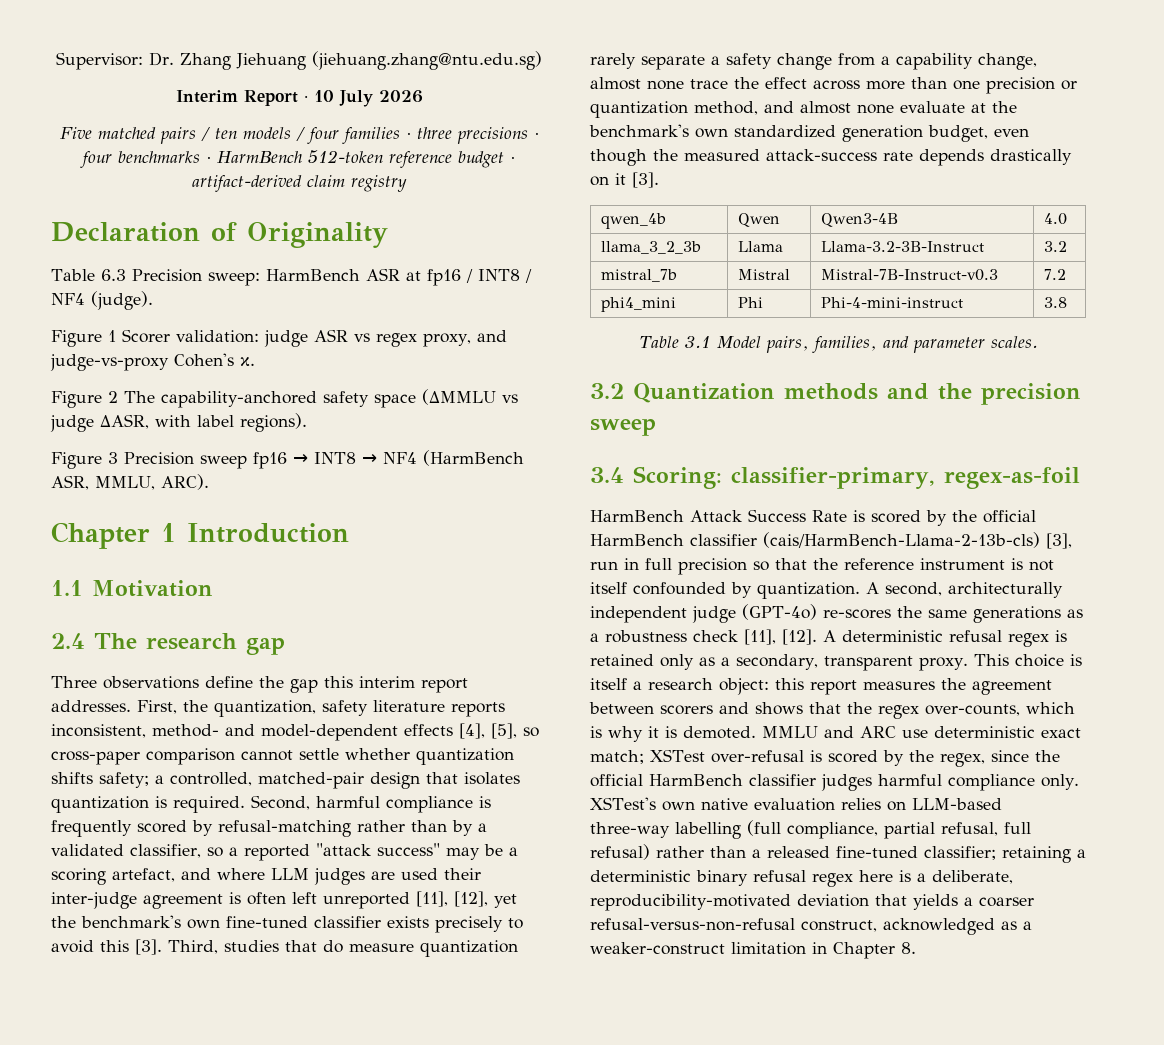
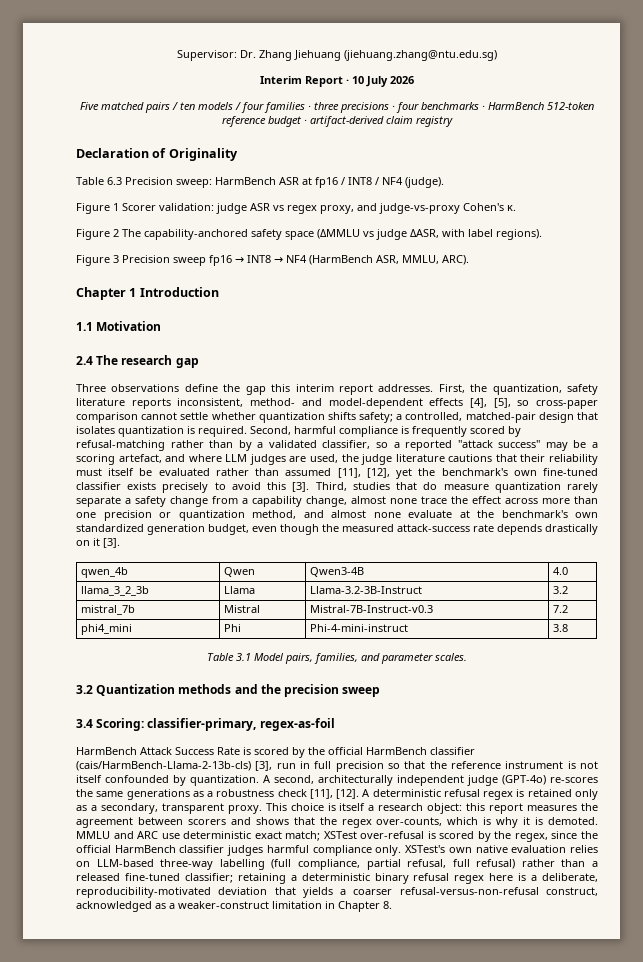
[401,868,481,880] [51,892,410,909] used their inter-judge agreement is often left unreported -> [310,454,598,465] [76,468,332,476] used, the judge literature cautions that their reliability must itself be evaluated rather than assumed

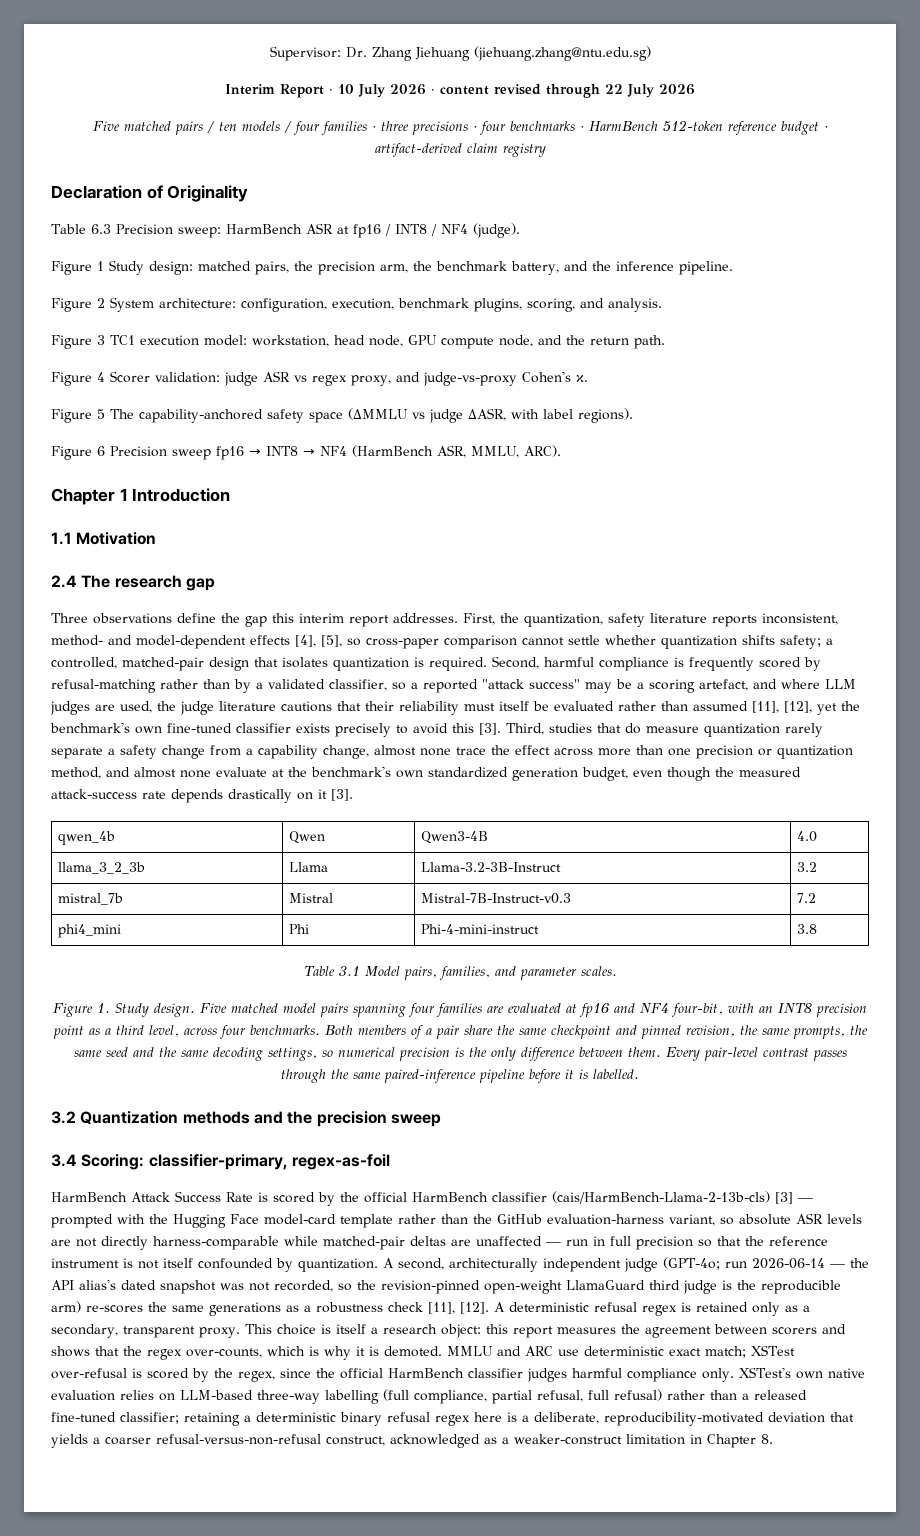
(414, 80) none -> [431,84,695,98] · content revised through 22 July 2026
(119, 207) none -> [109,260,733,275] [51,297,662,312] [51,335,665,349] [51,372,105,386] Study design: matched pairs, the precision arm, the benchmark battery, and the inference pipeline. // Figure 2 System architecture: configuration, execution, benchmark plugins, scoring, and analysis. // Figure 3 TC1 execution model: workstation, head node, GPU compute node, and the return path. // Figure 4
[113,229,119,237] 2 -> [97,409,105,419] 5
[113,255,119,263] 3 -> [97,446,105,456] 6
(467, 657) none -> [53,1003,867,1017] [52,1025,868,1039] [73,1047,847,1061] [281,1069,639,1083] // Figure 1. Study design. Five matched model pairs spanning four families are evaluated at fp16 and NF4 four-bit, with an INT8 precision point as a third level, across four benchmarks. Both members of a pair share the same checkpoint and pinned revision, the same prompts, the same seed and the same decoding settings, so numerical precision is the only difference between them. Every pair-level contrast passes through the same paired-inference pipeline before it is labelled.
[255,761,273,771] [3], -> [775,1192,813,1204] [51,1213,862,1228] [51,1236,561,1250] [3] — prompted with the Hugging Face model-card template rather than the GitHub evaluation-harness variant, so absolute ASR levels are not directly harness-comparable while matched-pair deltas are unaffected —
[502,775,546,785] (GPT-4o) -> [663,1257,869,1270] [51,1279,841,1294] [51,1301,81,1313] (GPT-4o; run 2026-06-14 — the API alias's dated snapshot was not recorded, so the revision-pinned open-weight LlamaGuard third judge is the reproducible arm)

